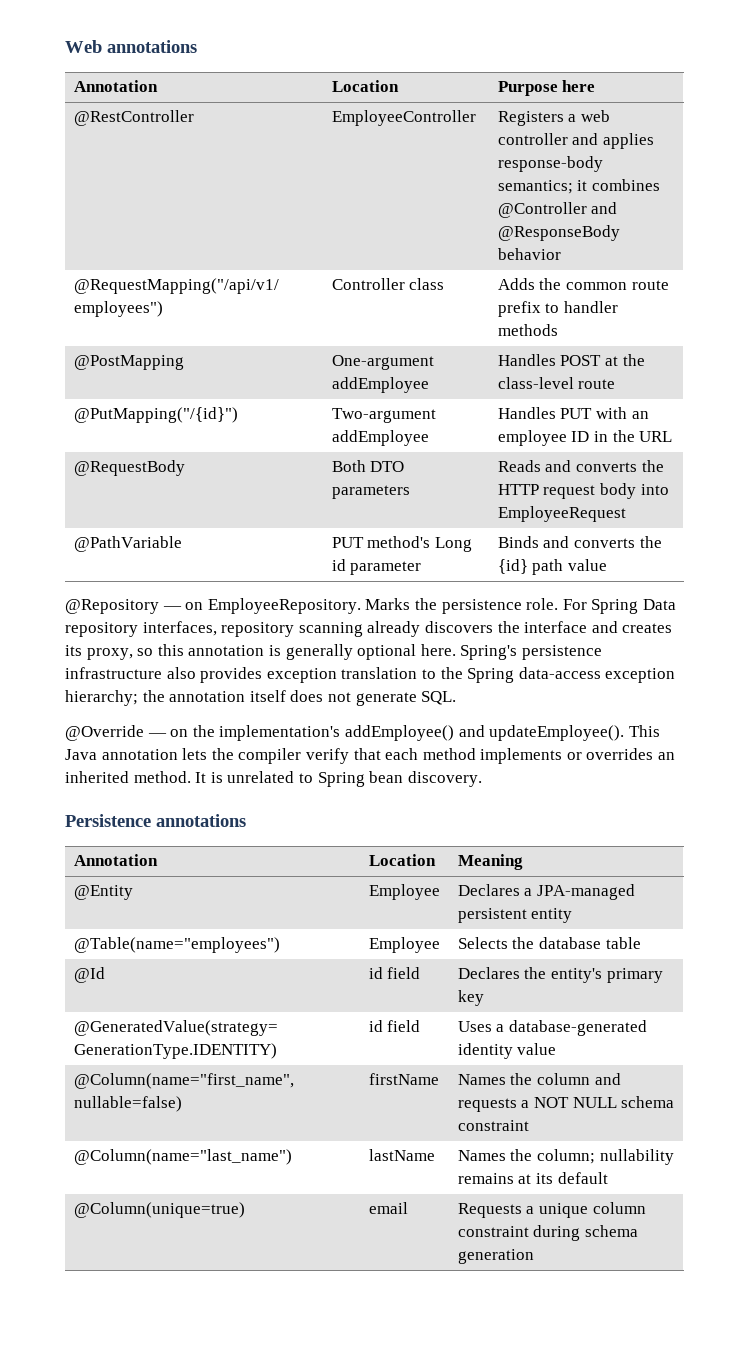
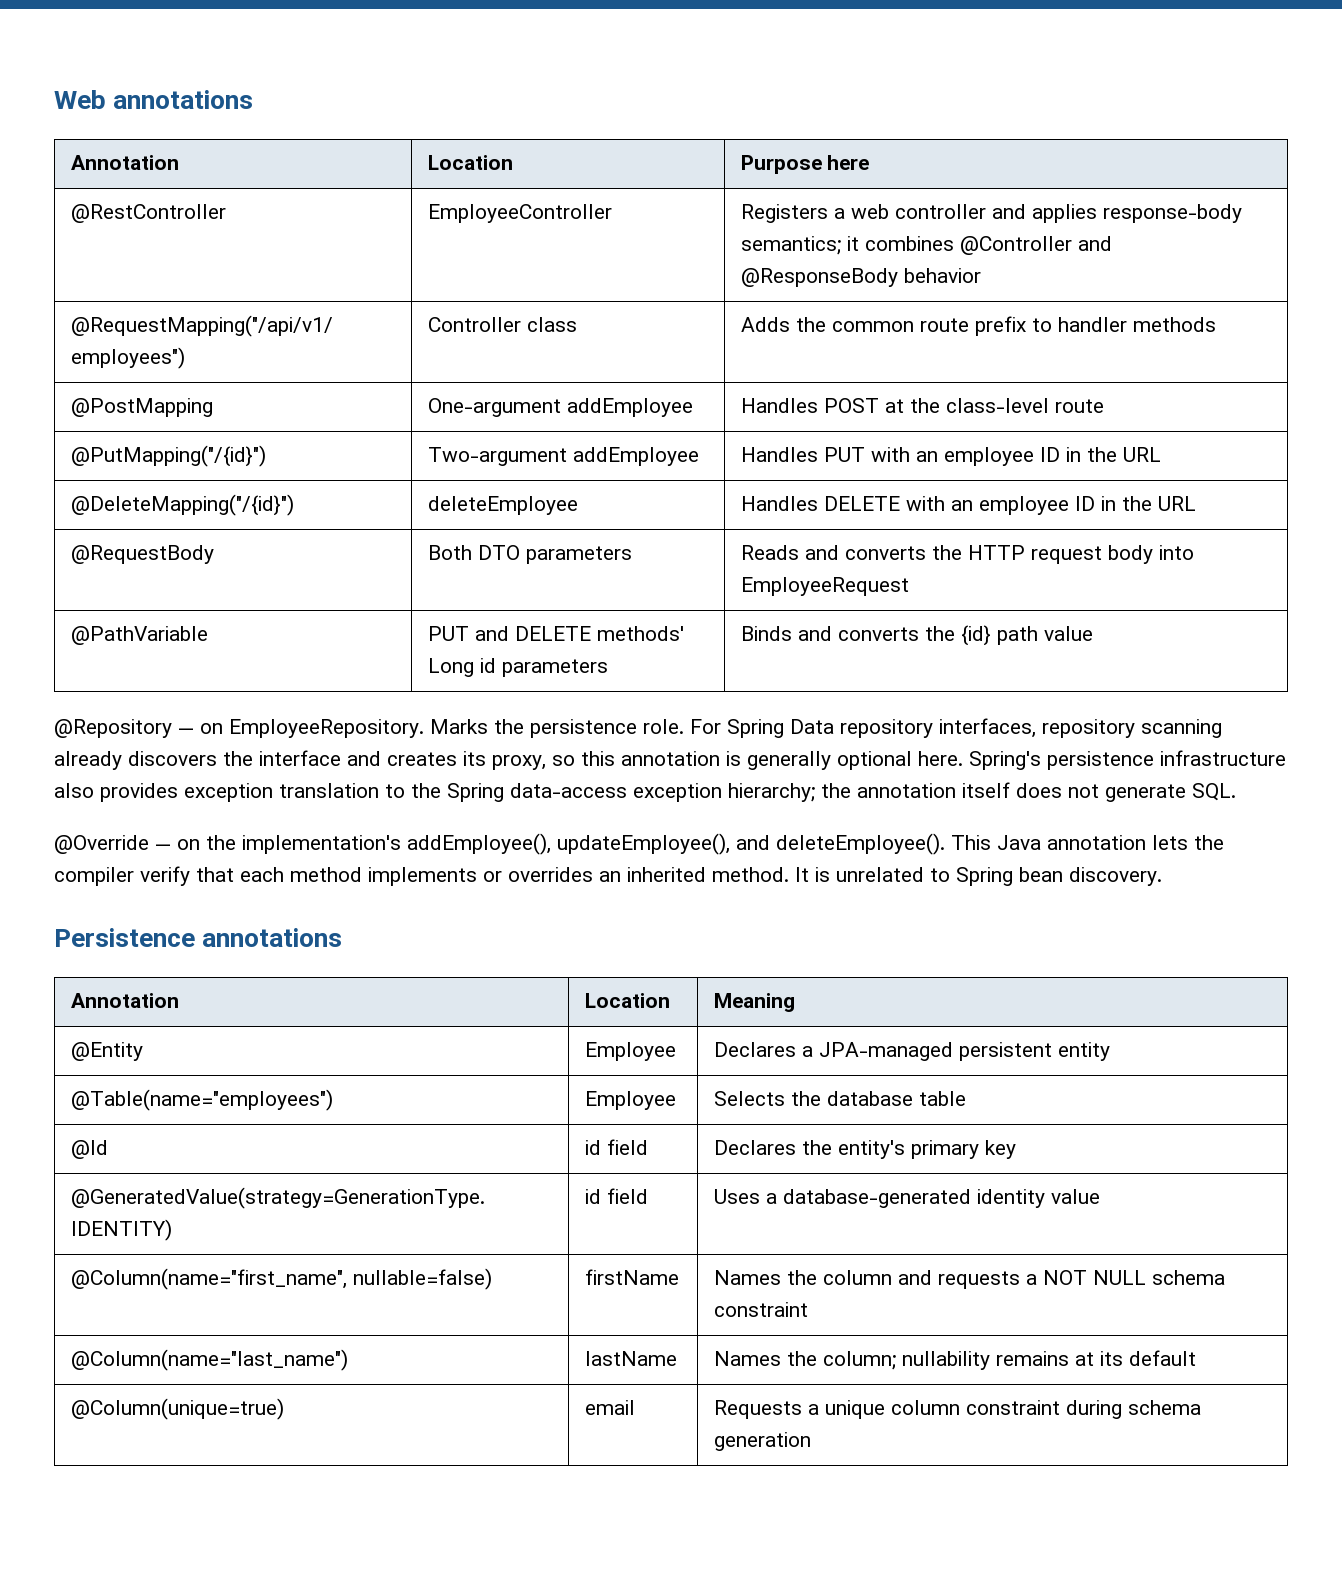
(673, 436) none -> [70,494,294,516] [427,496,578,515] [740,496,1196,515] // @DeleteMapping("/{id}") | deleteEmployee | Handles DELETE with an employee ID in the URL
[367,536,431,548] method's -> [474,626,684,641] and DELETE methods'
[350,561,422,575] parameter -> [501,659,608,677] parameters
[344,725,625,741] addEmployee() and updateEmployee(). -> [407,833,945,855] addEmployee(), updateEmployee(), and deleteEmployee().

